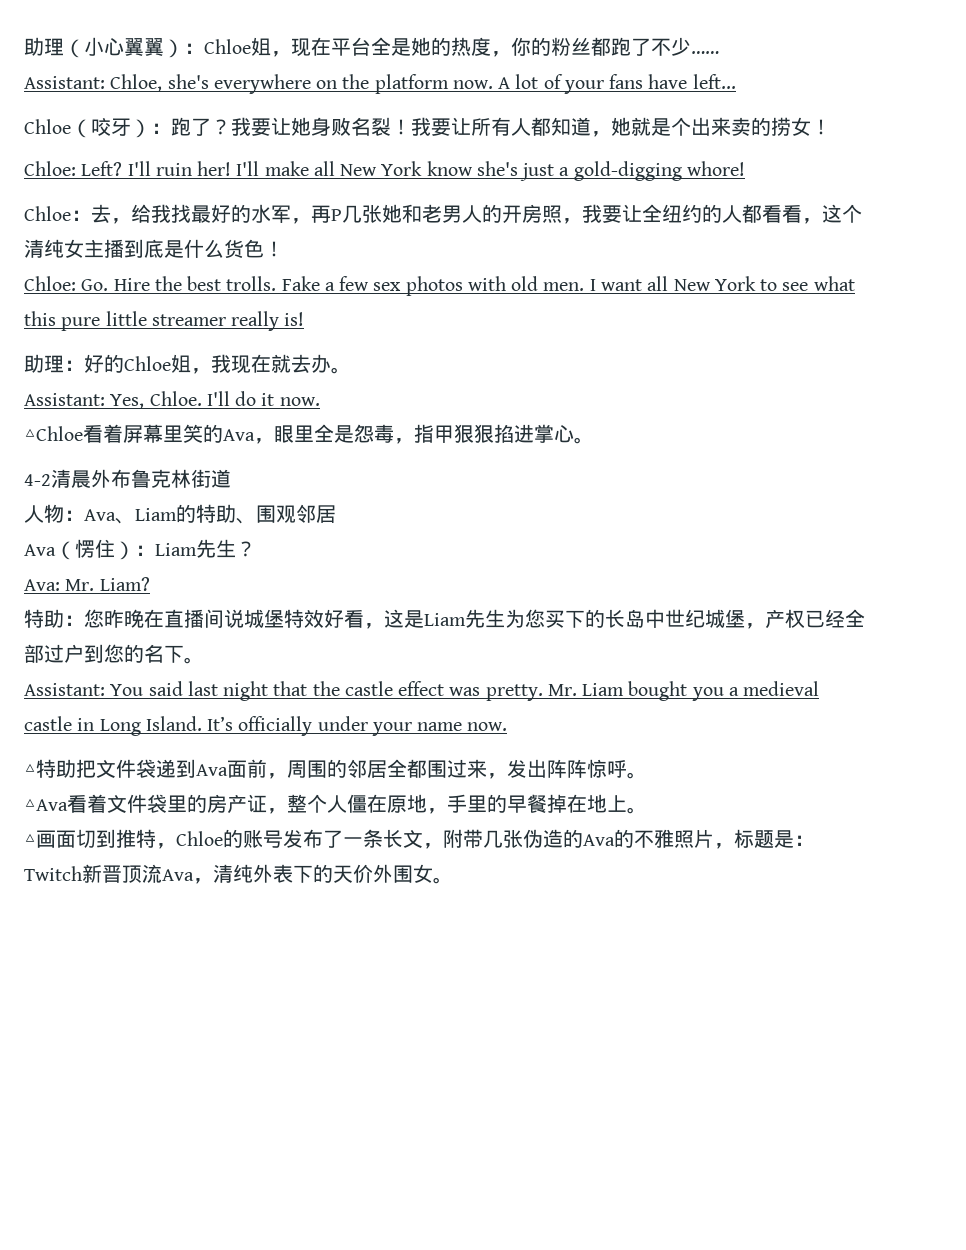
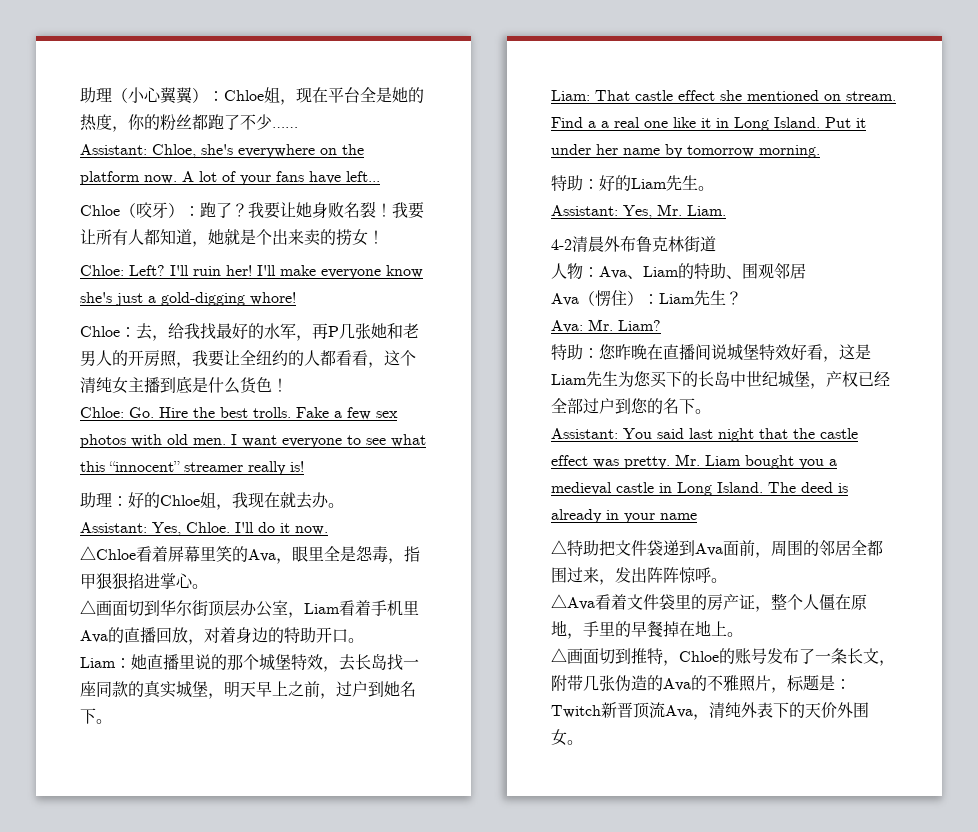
[313,161,423,176] all New York -> [321,269,381,279] everyone
[647,276,756,291] all New York -> [282,438,342,448] everyone
[61,311,147,331] pure little -> [109,461,180,472] “innocent”
(594, 440) none -> [80,600,419,618] [80,627,364,645] [80,654,419,672] [80,680,416,699] [80,708,112,724] [551,90,896,101] [551,117,866,131] [551,144,820,158] [551,175,714,192] [551,204,726,219] // △画面切到华尔街顶层办公室，Liam看着手机里Ava的直播回放，对着身边的特助开口。 // Liam：她直播里说的那个城堡特效，去长岛找一座同款的真实城堡，明天早上之前，过户到她名下。 // Liam: That castle effect she mentioned on stream. Find a a real one like it in Long Island. Put it under her name by tomorrow morning. // 特助：好的Liam先生。 // Assistant: Yes, Mr. Liam.
[207,716,368,736] It’s officially under -> [768,482,848,493] [551,509,619,523] The deed is already in
[467,722,508,731] now. -> (697, 516) none

